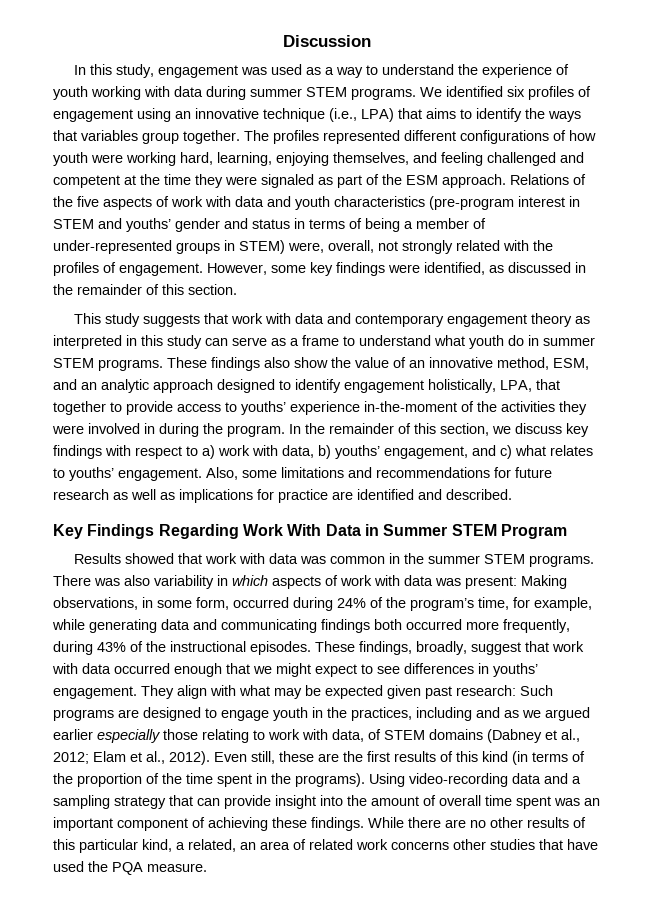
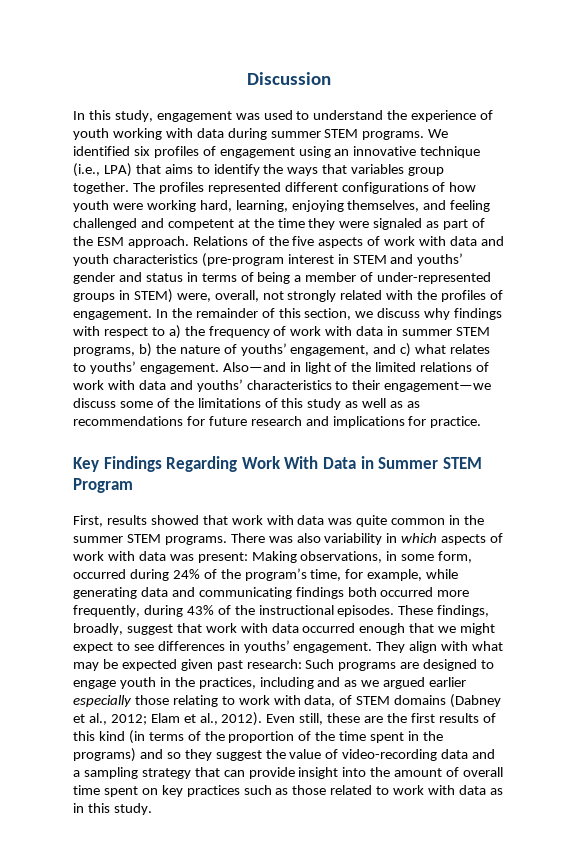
[305,67,363,78] as a way -> (293, 115) none
[207,262,586,276] [53,284,237,295] [73,313,590,327] [53,335,595,349] [53,357,589,371] [53,379,560,393] [53,401,587,415] [52,423,285,437] However, some key findings were identified, as discussed in the remainder of this section. // This study suggests that work with data and contemporary engagement theory as interpreted in this study can serve as a frame to understand what youth do in summer STEM programs. These findings also show the value of an innovative method, ESM, and an analytic approach designed to identify engagement holistically, LPA, that together to provide access to youths’ experience in-the-moment of the activities they were involved in during the program. -> (152, 314) none
[566,423,589,437] key -> [424,308,451,320] why
[218,445,331,459] work with data, b) -> [184,326,490,338] [73,343,237,357] the frequency of work with data in summer STEM programs, b) the nature of
[206,467,552,480] [53,489,512,503] Also, some limitations and recommendations for future research as well as implications for practice are identified and described. -> [222,362,490,374] [73,379,492,392] [73,398,421,410] [73,416,482,428] Also—and in light of the limited relations of work with data and youths’ characteristics to their engagement—we discuss some of the limitations of this study as well as as recommendations for future research and implications for practice.
[73,553,121,564] Results -> [73,515,147,527] First, results
(326, 560) none -> [356,515,388,527] quite
[295,773,405,787] programs). Using -> [73,748,339,762] programs) and so they suggest the value of
[554,798,600,806] [53,817,586,831] [53,839,598,853] [53,861,207,875] was an important component of achieving these findings. While there are no other results of this particular kind, a related, an area of related work concerns other studies that have used the PQA measure. -> [141,785,503,797] [73,803,152,815] on key practices such as those related to work with data as in this study.

